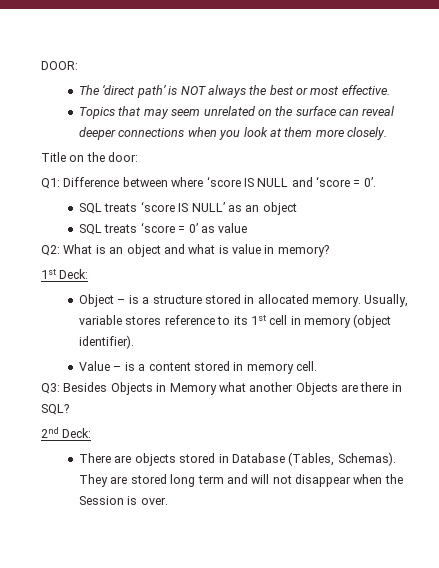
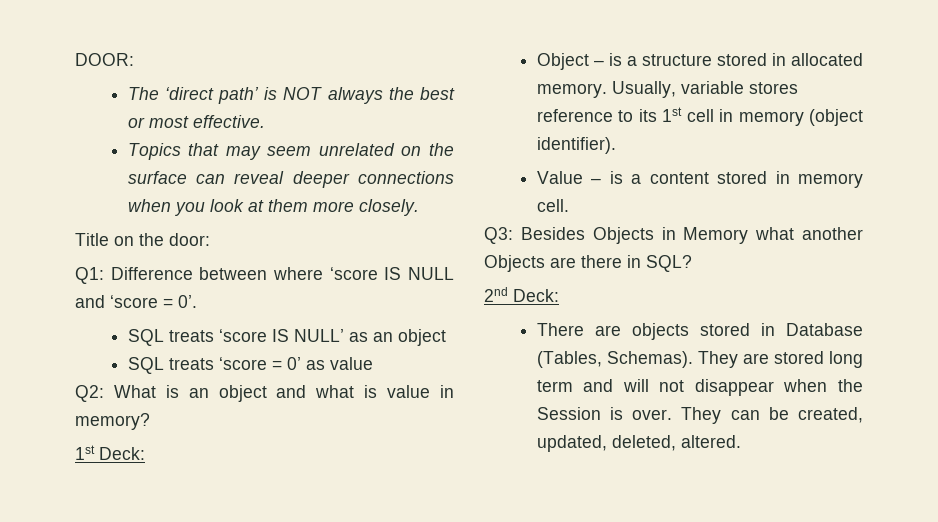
(168, 501) none -> [681,407,863,424] [536,435,741,452] They can be created, updated, deleted, altered.

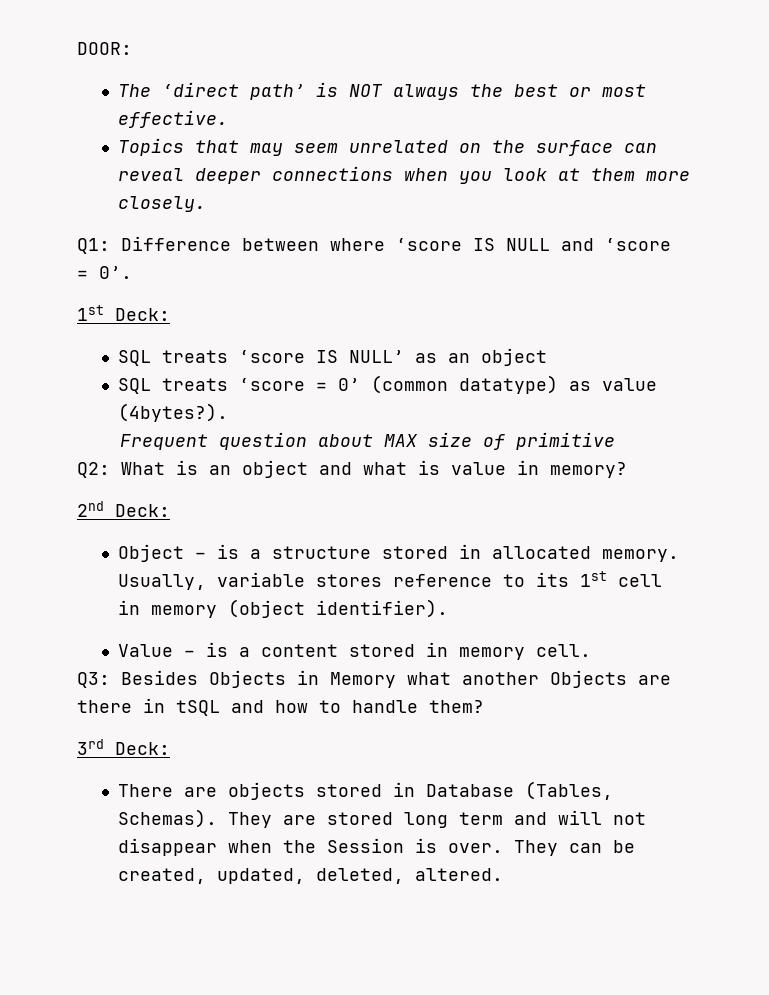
[75,233,210,246] // Title on the door: -> (207, 204) none
(197, 301) none -> [77,305,170,321] // 1st Deck:
(301, 363) none -> [371,375,559,394] (common datatype)
(373, 363) none -> [118,403,229,422] [120,432,616,450] (4bytes?). // Frequent question about MAX size of primitive
[75,445,95,460] 1st -> [77,501,104,517] 2nd
[646,255,692,272] [484,287,508,302] SQL? // 2nd -> [176,700,484,716] [77,739,104,755] tSQL and how to handle them? // 3rd

